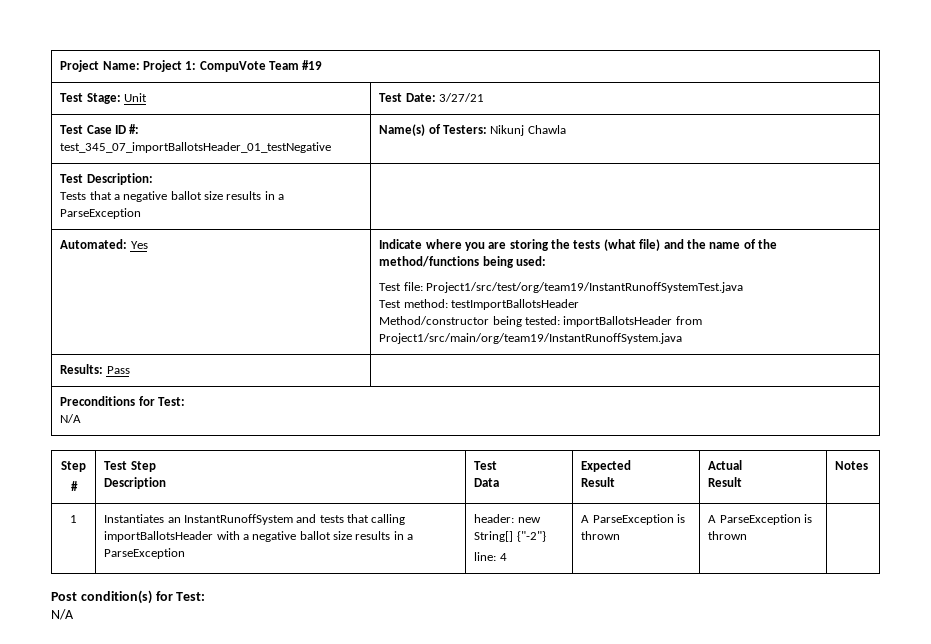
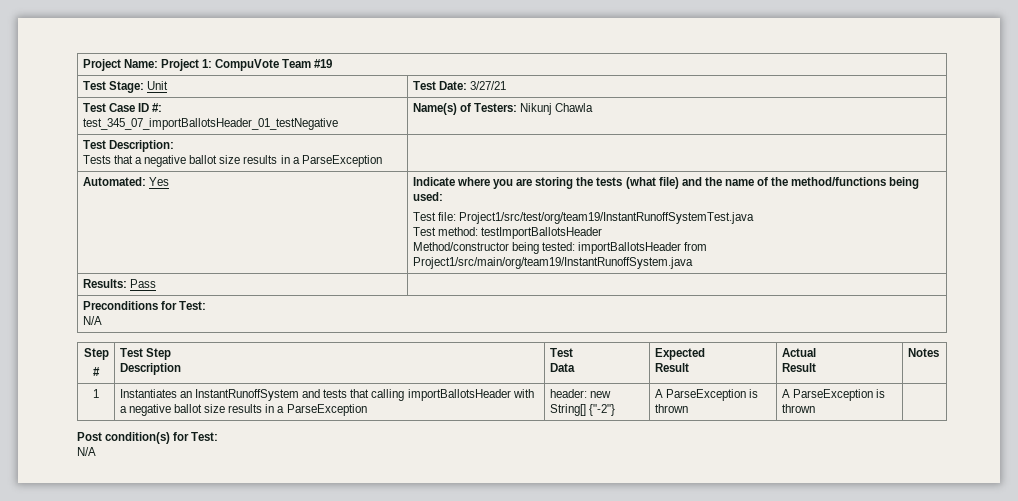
[474,552,507,561] // line: 4 -> (615, 410) none

